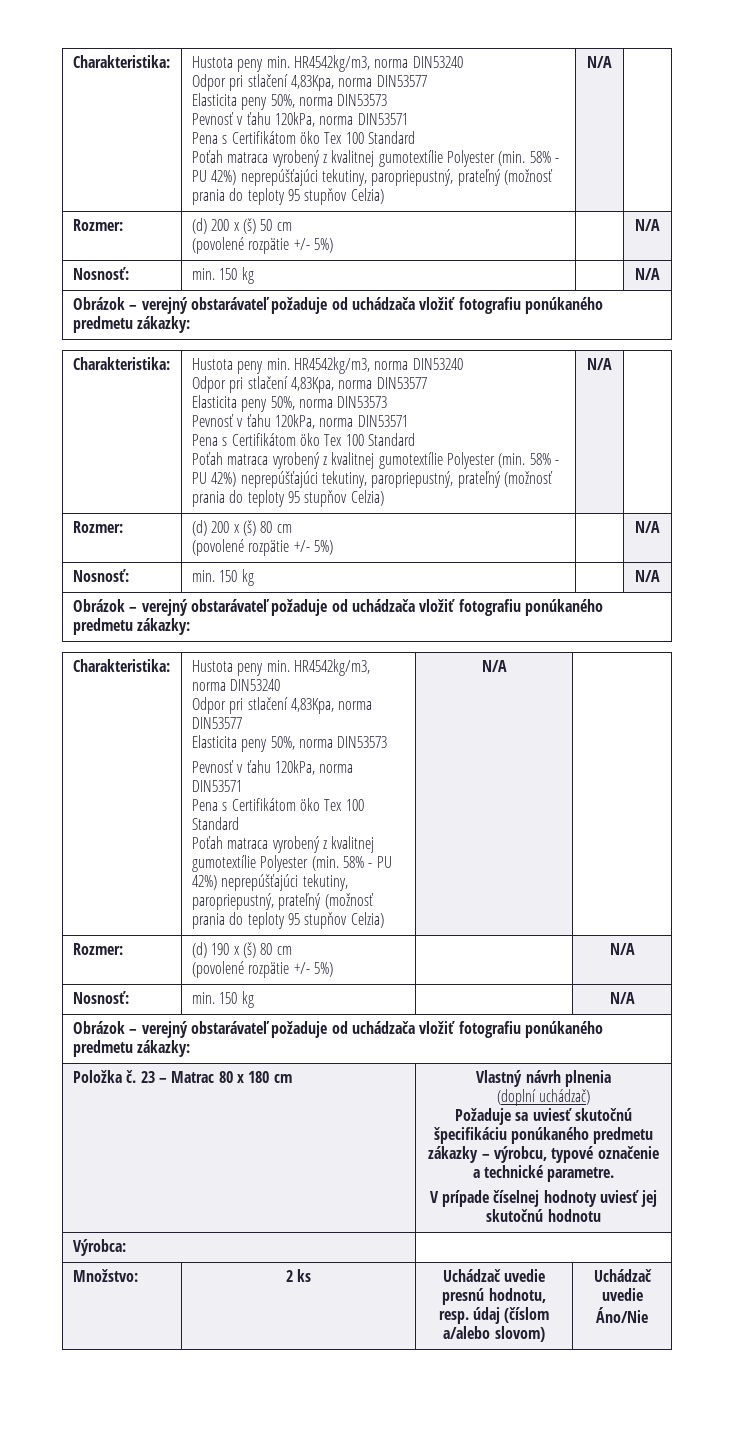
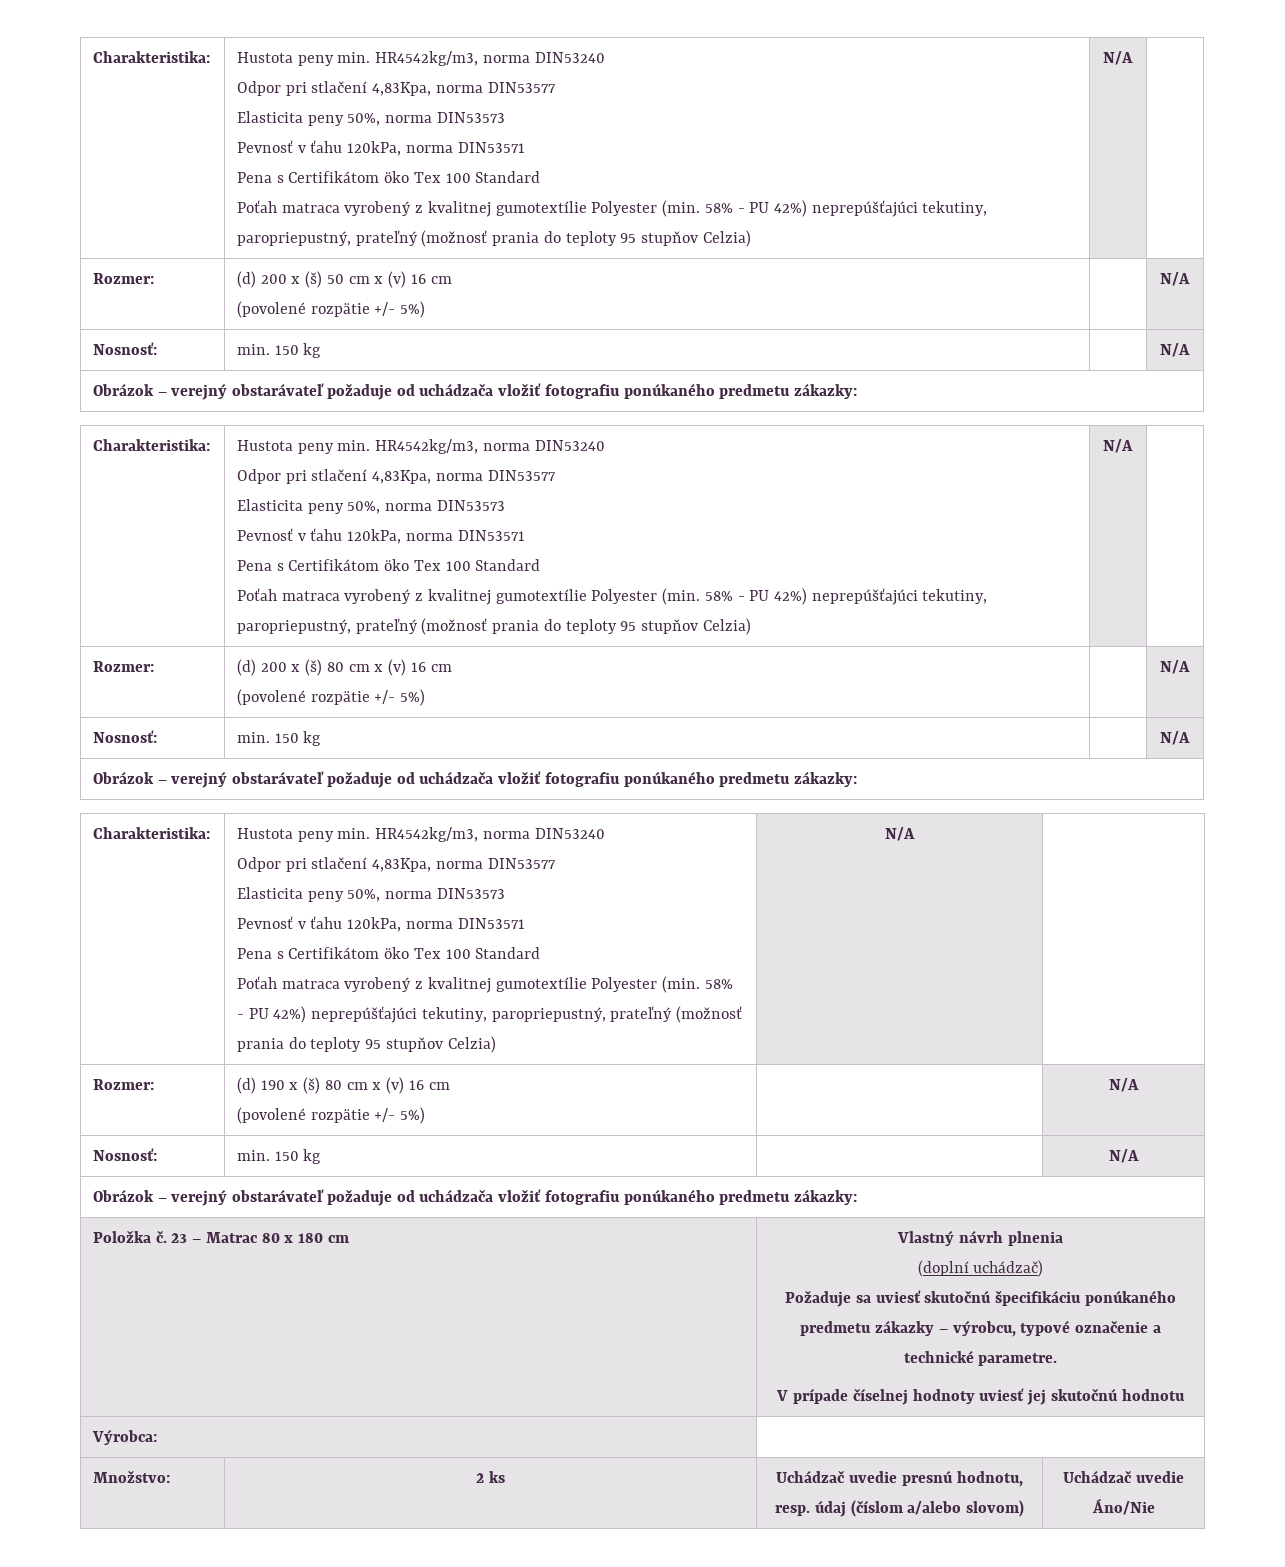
(292, 226) none -> [374,271,452,288] x (v) 16 cm
(292, 528) none -> [374,659,452,676] x (v) 16 cm
(292, 950) none -> [372,1077,450,1094] x (v) 16 cm

